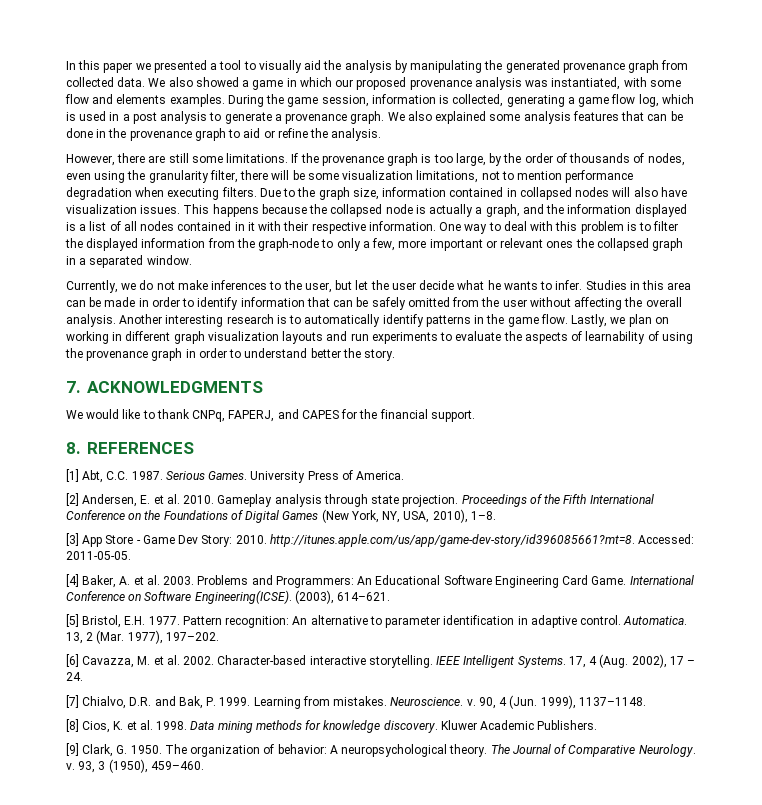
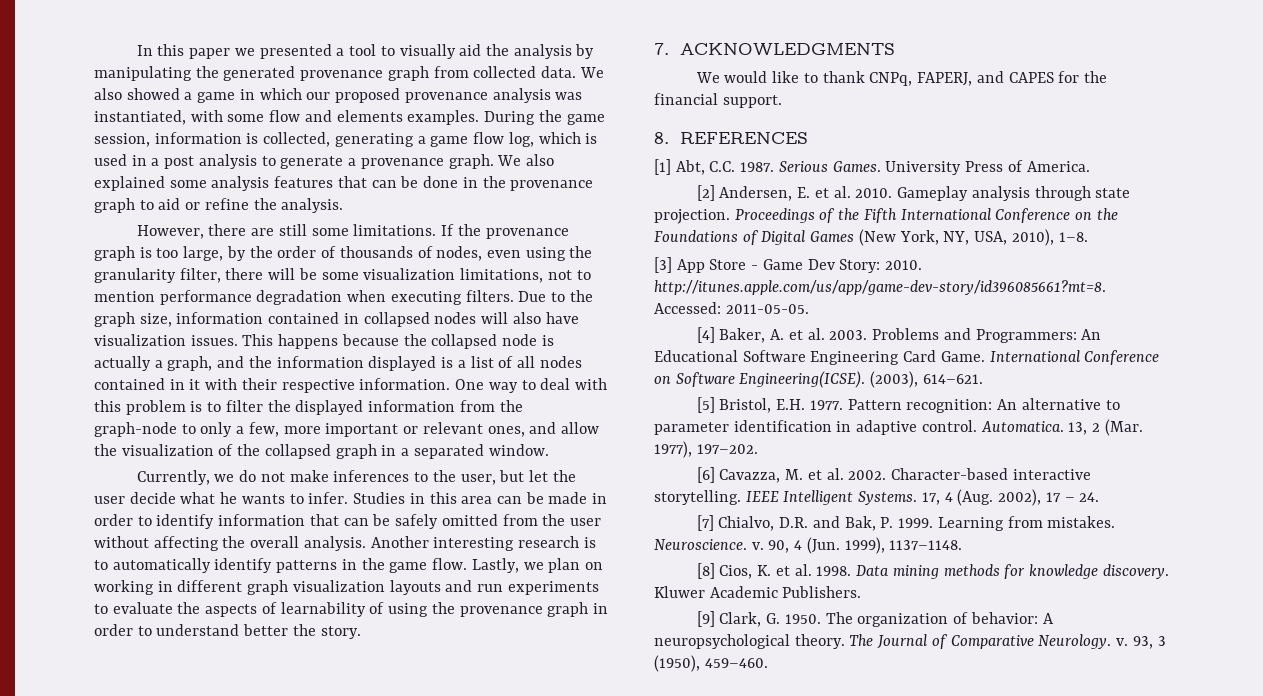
[546,241,574,248] ones -> [487,422,599,437] [94,444,234,456] ones, and allow the visualization of

